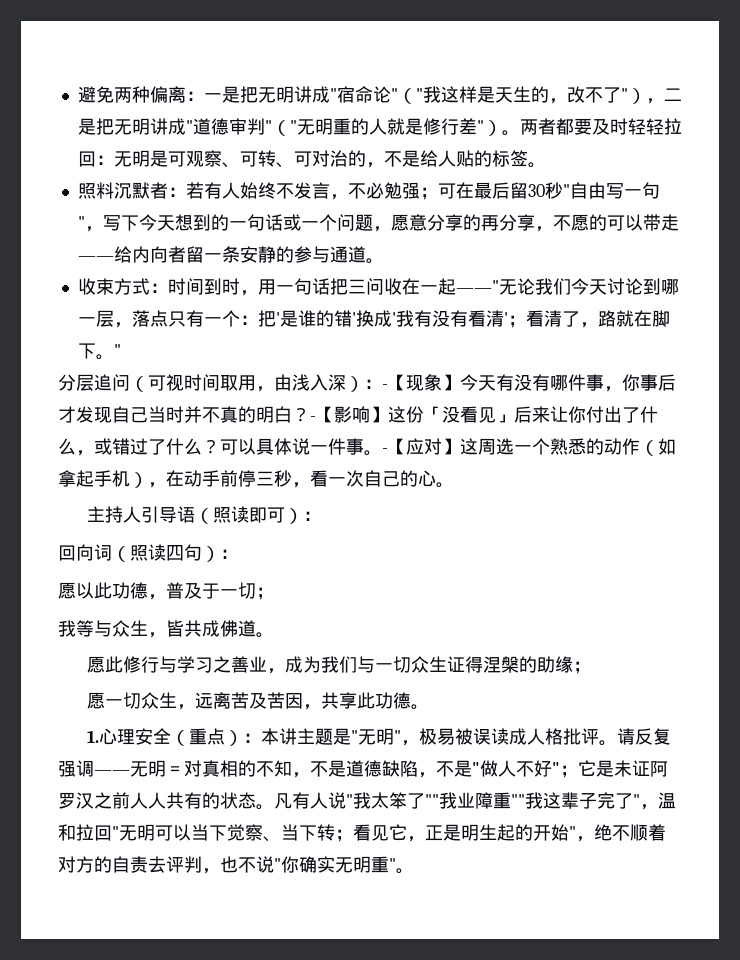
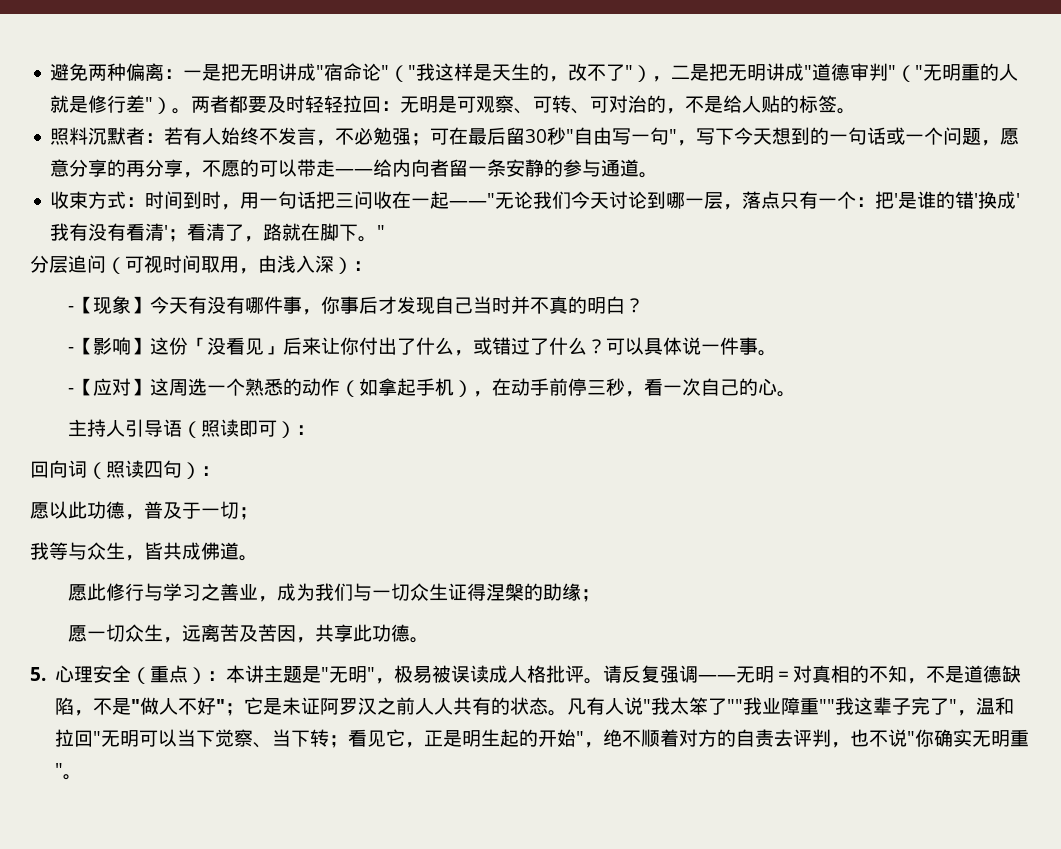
(382, 384) none -> (372, 266) //
(310, 414) none -> (645, 305) //
(382, 453) none -> (778, 353) //
[86,730,99,743] 1. -> [30,667,46,681] 5.

